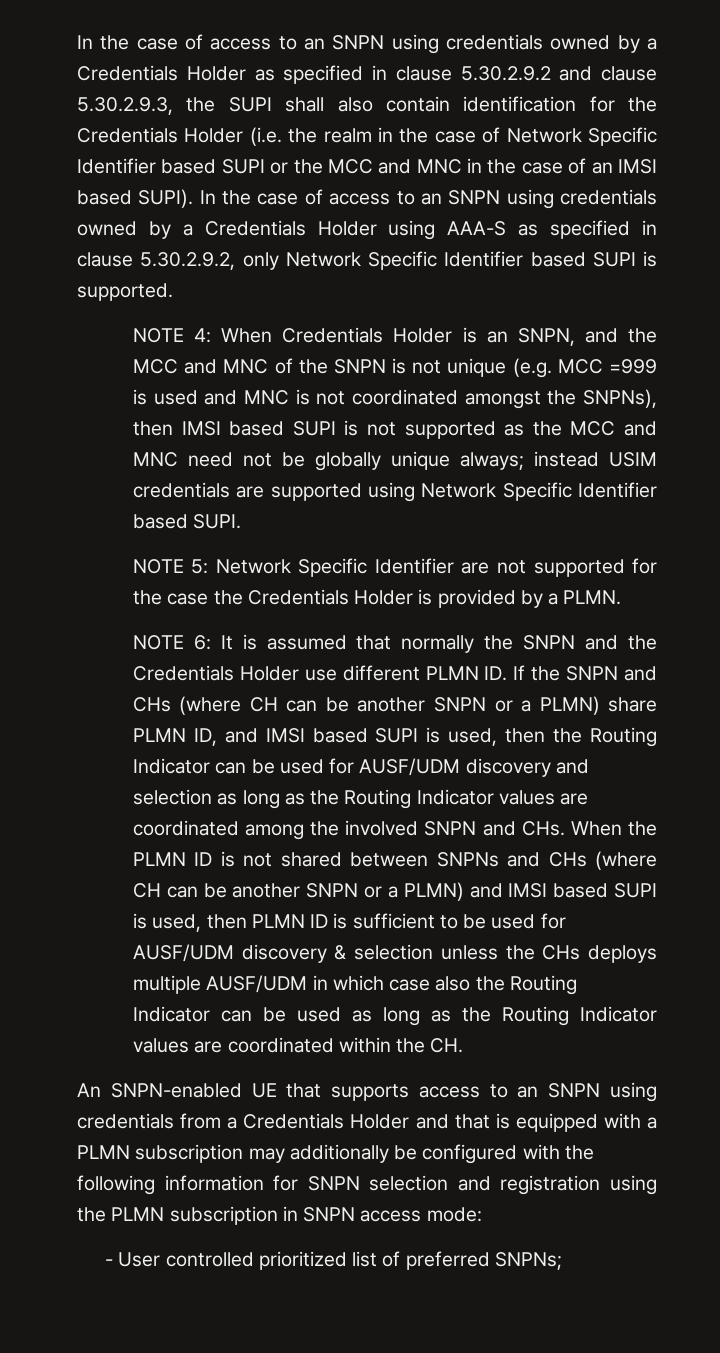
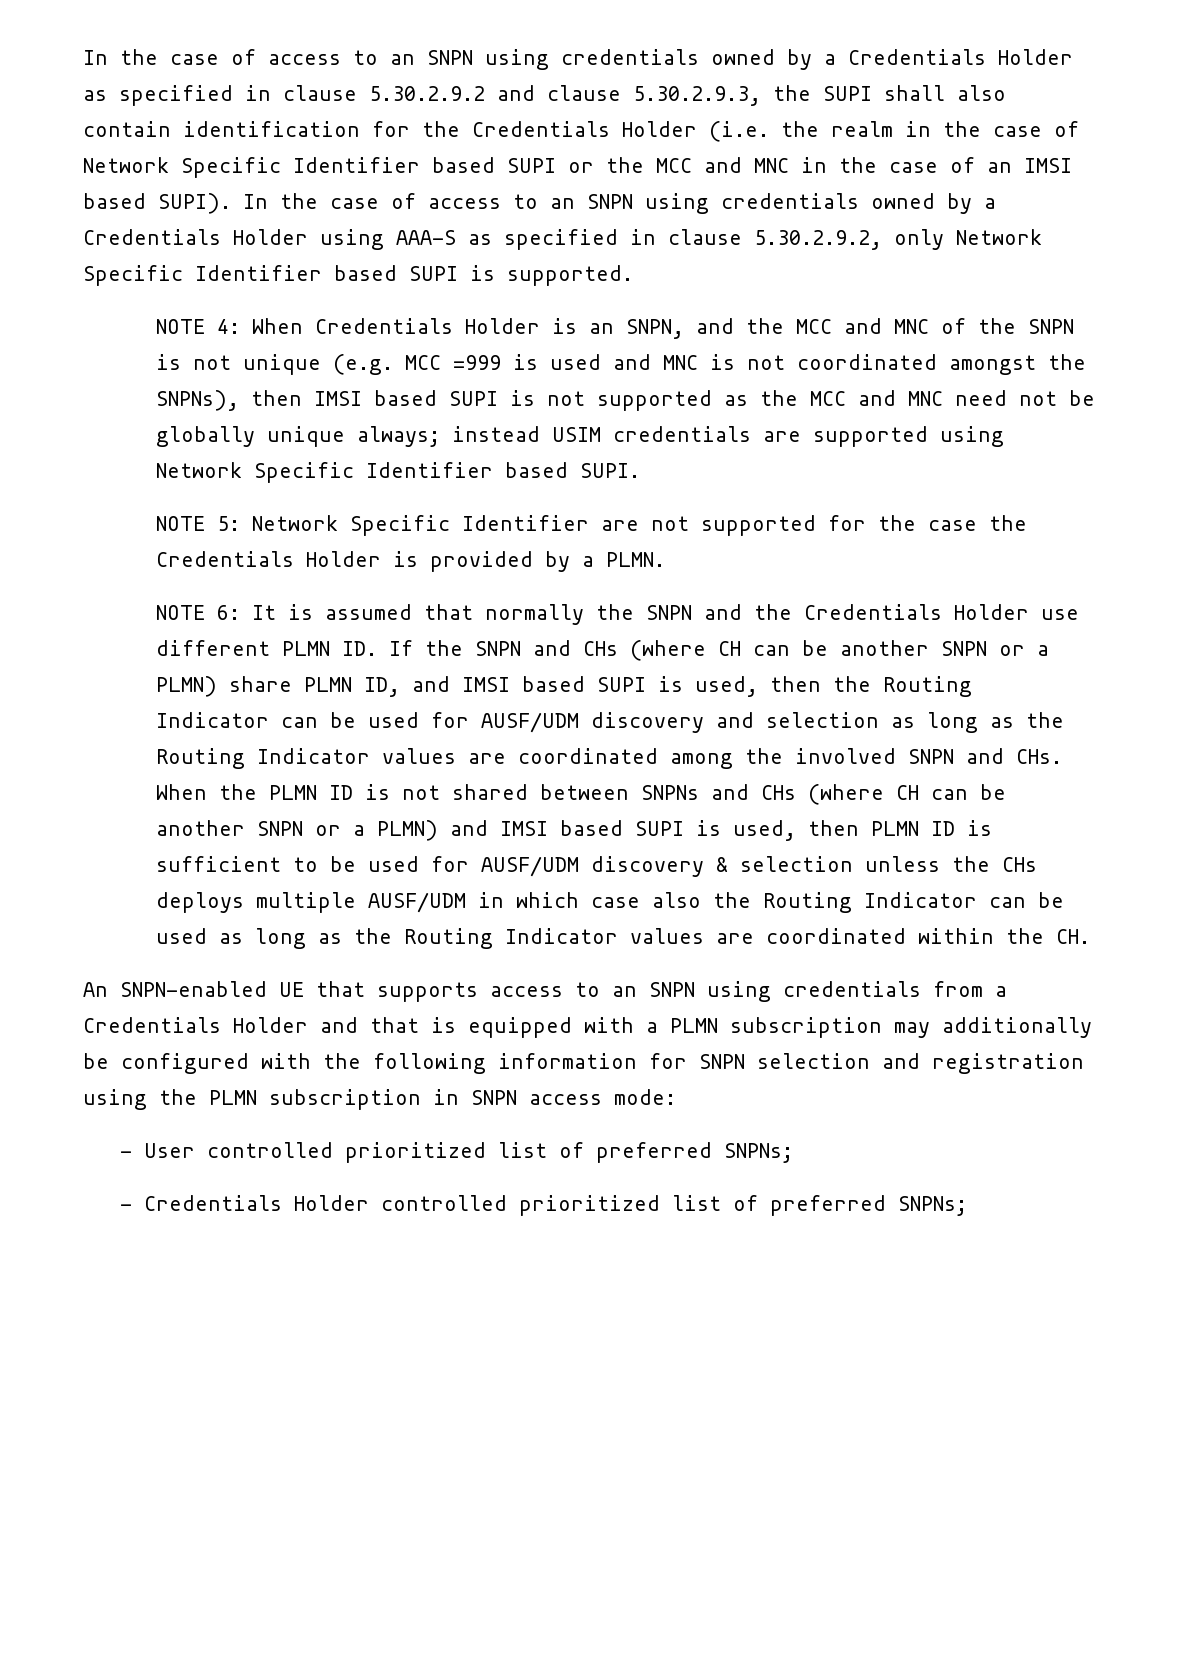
(562, 1261) none -> [119,1195,967,1216] // - Credentials Holder controlled prioritized list of preferred SNPNs;

